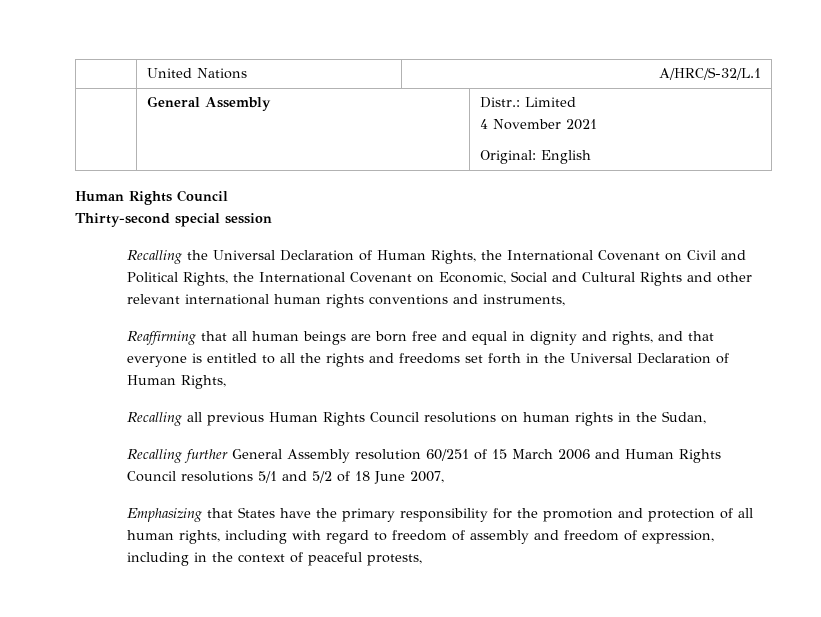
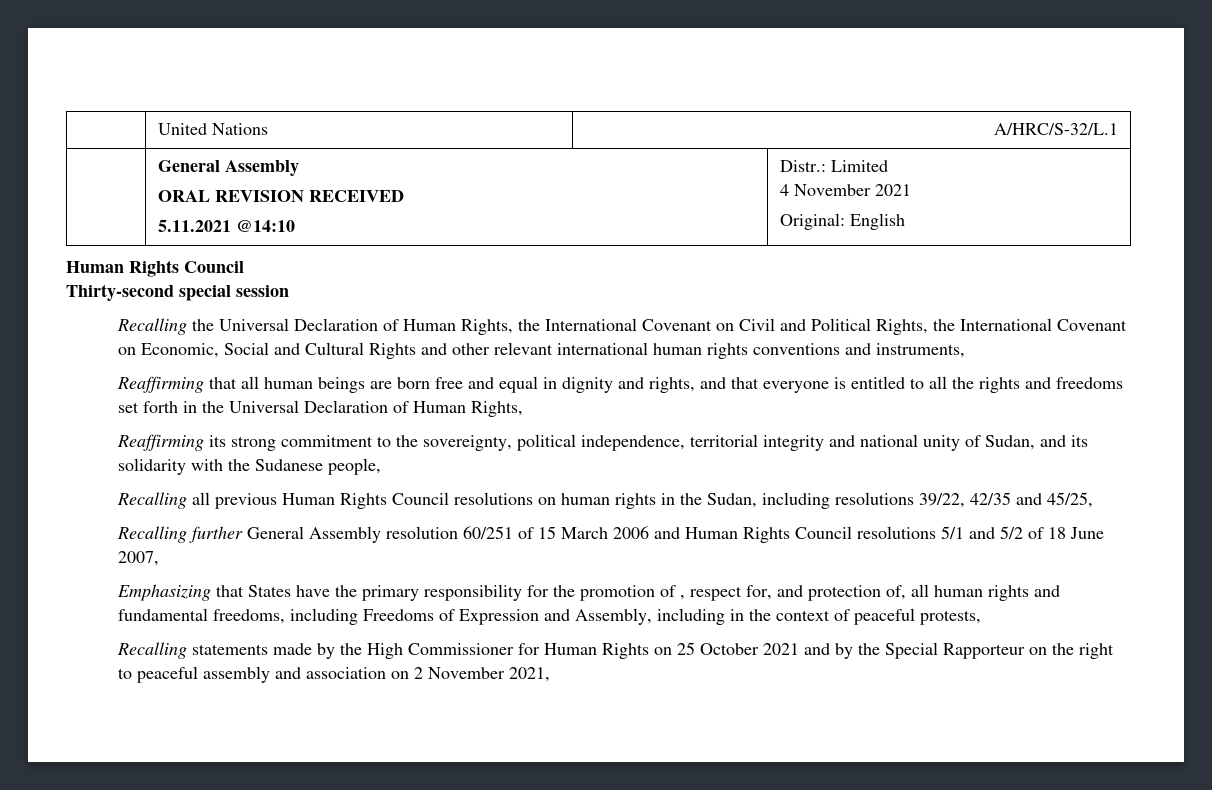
(271, 104) none -> [158,190,405,202] [158,220,296,232] // ORAL REVISION RECEIVED // 5.11.2021 @14:10
(227, 382) none -> [116,434,1088,451] [117,458,381,475] // Reaffirming its strong commitment to the sovereignty, political independence, territorial integrity and national unity of Sudan, and its solidarity with the Sudanese people,
(707, 417) none -> [761,492,1093,509] including resolutions 39/22, 42/35 and 45/25,
(614, 515) none -> [659,585,772,601] of , respect for,
[720,508,754,519] [127,530,715,544] of all human rights, including with regard to freedom of assembly and freedom of expression, -> [885,584,1060,601] [117,608,652,625] of, all human rights and fundamental freedoms, including Freedoms of Expression and Assembly,
(423, 560) none -> [116,642,1114,659] [117,666,550,683] // Recalling statements made by the High Commissioner for Human Rights on 25 October 2021 and by the Special Rapporteur on the right to peaceful assembly and association on 2 November 2021,

